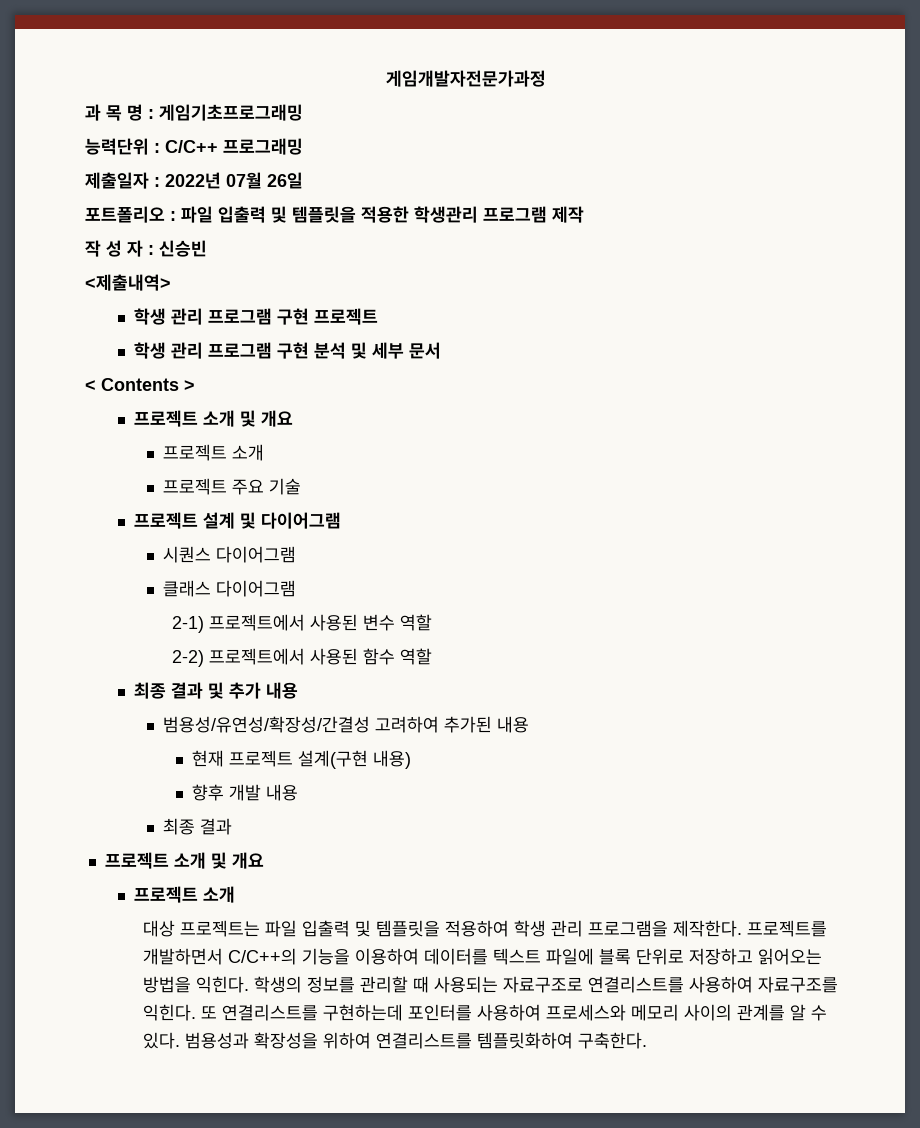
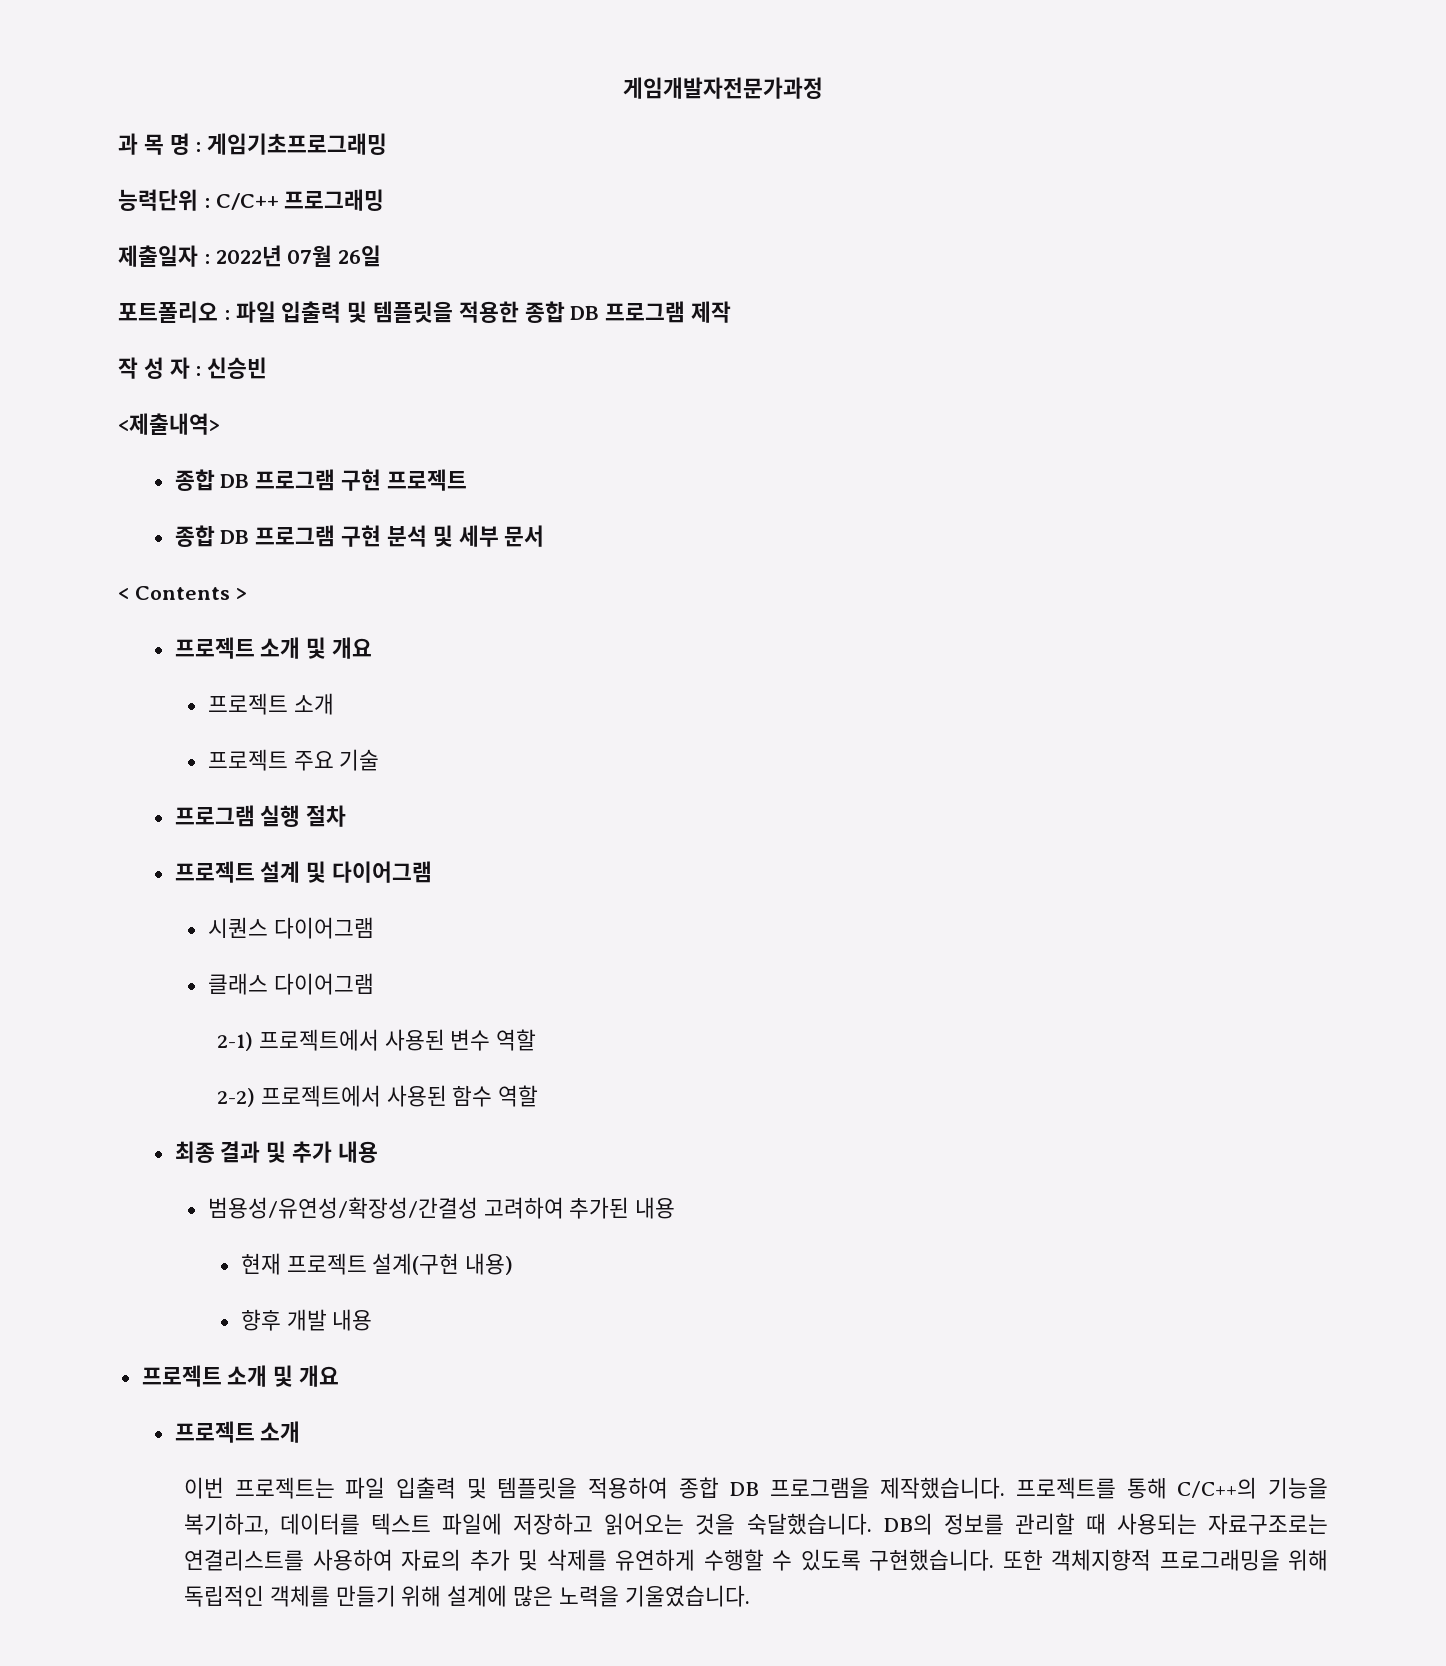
[414,206,478,223] 학생관리 -> [524,301,600,323] 종합 DB
[133,308,203,325] 학생 관리 -> [174,469,250,491] 종합 DB
[133,342,203,359] 학생 관리 -> [174,525,250,547] 종합 DB
(301, 486) none -> [174,805,347,827] // 프로그램 실행 절차
[162,818,232,835] [104,852,264,869] [133,886,235,903] [142,920,175,937] // 최종 결과 // 프로젝트 소개 및 개요 // 프로젝트 소개 // 대상 -> [141,1365,340,1387] [174,1421,301,1443] [184,1477,225,1499] // 프로젝트 소개 및 개요 // 프로젝트 소개 // 이번
[513,920,827,937] [142,948,223,965] 학생 관리 프로그램을 제작한다. 프로젝트를 개발하면서 -> [678,1477,1167,1499] 종합 DB 프로그램을 제작했습니다. 프로젝트를 통해
[354,948,419,965] 이용하여 -> [184,1513,270,1535] 복기하고,
[598,948,822,965] [142,976,302,993] 블록 단위로 저장하고 읽어오는 방법을 익힌다. 학생의 -> [513,1513,933,1535] 저장하고 읽어오는 것을 숙달했습니다. DB의
[502,976,583,993] 자료구조로 -> [1208,1513,1328,1535] 자료구조로는
[757,976,838,993] [142,1004,827,1021] [142,1032,647,1049] 자료구조를 익힌다. 또 연결리스트를 구현하는데 포인터를 사용하여 프로세스와 메모리 사이의 관계를 알 수 있다. 범용성과 확장성을 위하여 연결리스트를 템플릿화하여 구축한다. -> [401,1549,1328,1571] [184,1585,750,1607] 자료의 추가 및 삭제를 유연하게 수행할 수 있도록 구현했습니다. 또한 객체지향적 프로그래밍을 위해 독립적인 객체를 만들기 위해 설계에 많은 노력을 기울였습니다.

